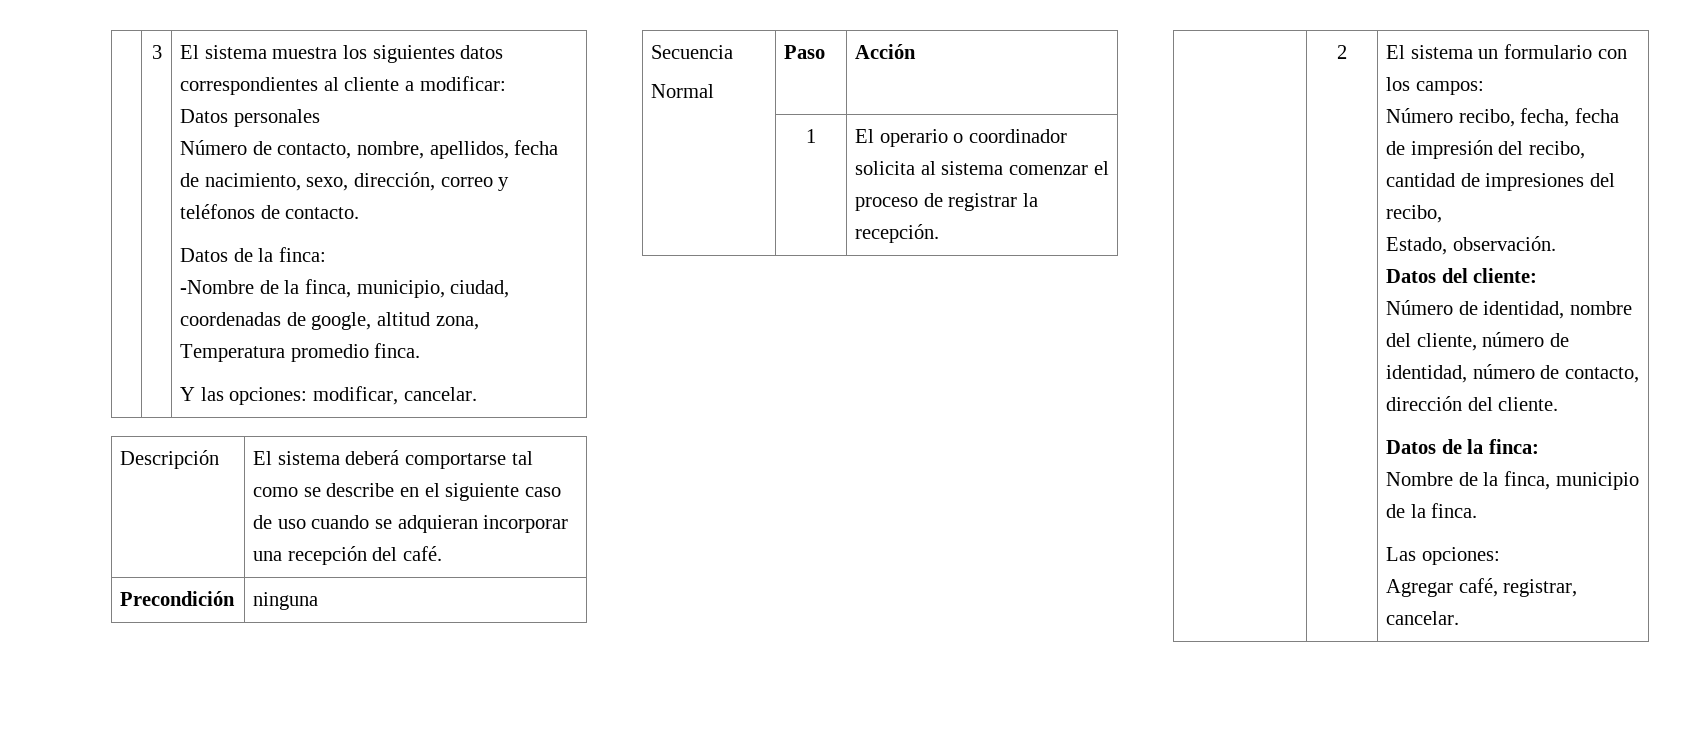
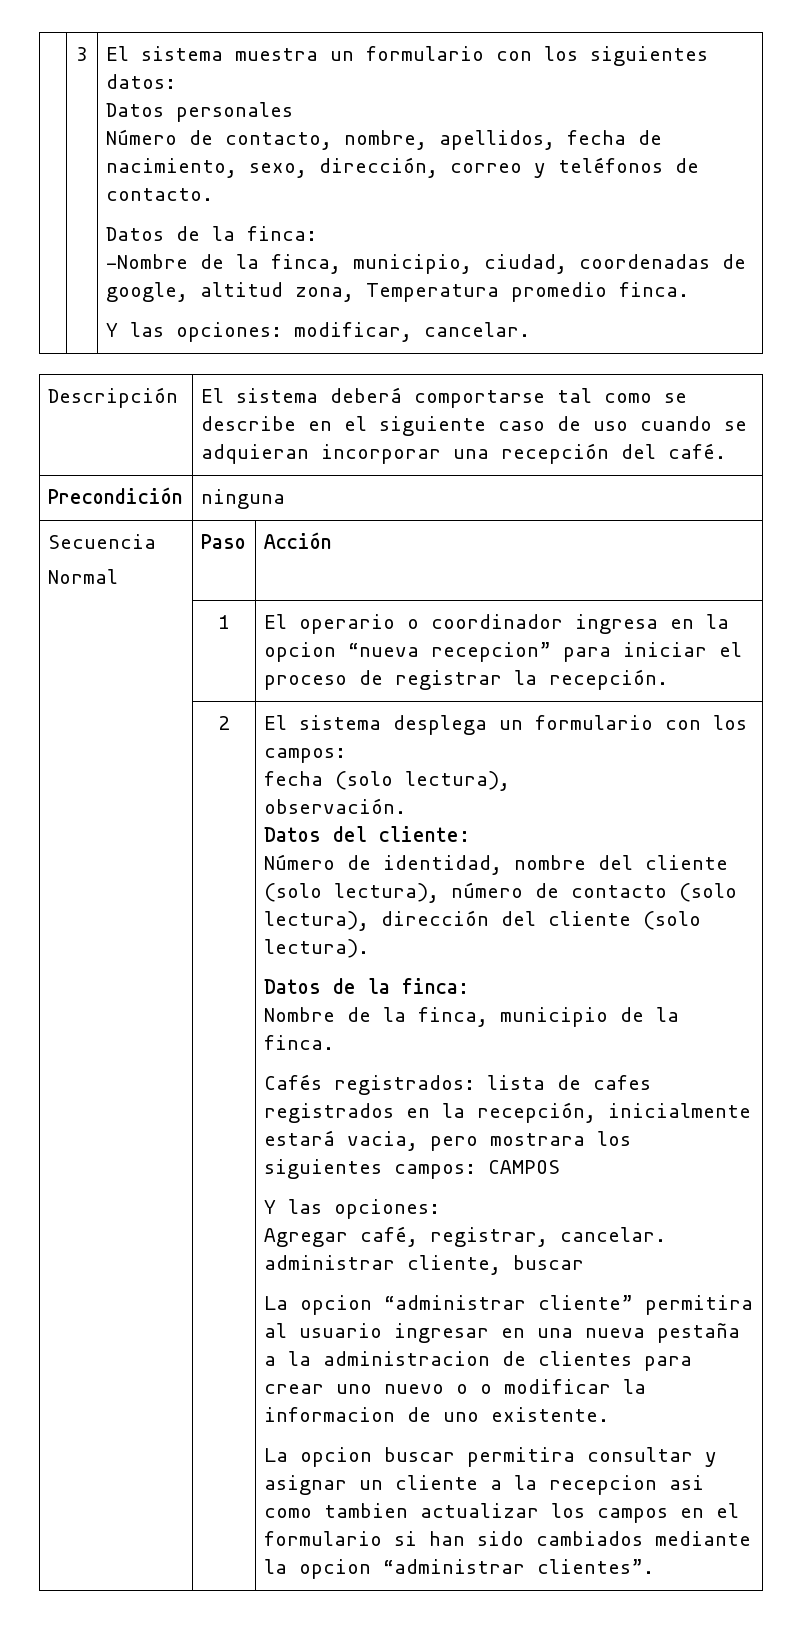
[342,45,504,63] [180,76,506,95] los siguientes datos correspondientes al cliente a modificar: -> [329,46,708,66] [105,74,176,89] un formulario con los siguientes datos:
[855,161,1088,175] solicita al sistema comenzar -> [574,614,729,634] [263,642,707,662] ingresa en la opcion “nueva recepcion” para iniciar
(1473, 52) none -> [392,715,487,735] desplega
[1386,108,1619,127] [1386,140,1585,159] [1386,173,1615,191] [1386,205,1443,223] [1386,237,1448,255] Número recibo, fecha, fecha de impresión del recibo, cantidad de impresiones del recibo, // Estado, -> [263,771,510,791] fecha (solo lectura), //
[1416,332,1569,351] [1386,364,1639,383] [1386,396,1559,411] cliente, número de identidad, número de contacto, dirección del cliente. -> [644,855,728,870] [263,882,737,903] [263,910,701,931] [263,939,369,958] cliente (solo lectura), número de contacto (solo lectura), dirección del cliente (solo lectura).
[1386,547,1417,561] Las -> [263,1074,651,1095] [263,1102,751,1123] [263,1130,631,1151] [263,1159,560,1179] [263,1199,322,1214] Cafés registrados: lista de cafes registrados en la recepción, inicialmente estará vacia, pero mostrara los siguientes campos: CAMPOS // Y las
(1460, 618) none -> [263,1255,584,1275] [263,1295,753,1315] [263,1323,740,1343] [263,1351,692,1371] [263,1379,646,1394] [263,1407,609,1422] [263,1447,717,1467] [263,1475,704,1495] [263,1503,739,1523] [263,1531,751,1546] [263,1559,654,1579] administrar cliente, buscar // La opcion “administrar cliente” permitira al usuario ingresar en una nueva pestaña a la administracion de clientes para crear uno nuevo o o modificar la informacion de uno existente. // La opcion buscar permitira consultar y asignar un cliente a la recepcion asi como tambien actualizar los campos en el formulario si han sido cambiados mediante la opcion “administrar clientes”.

